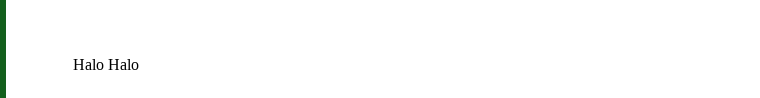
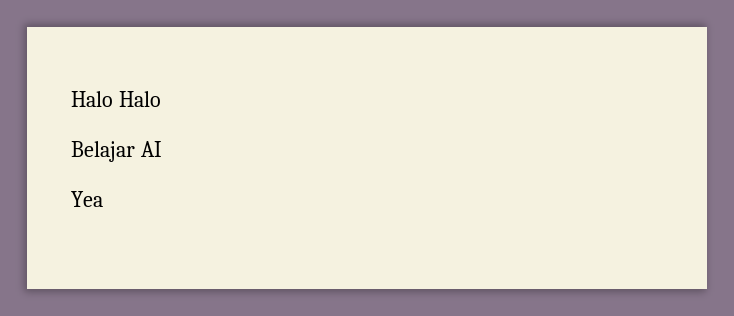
(140, 64) none -> [71,141,162,162] [71,191,103,207] // Belajar AI // Yea

